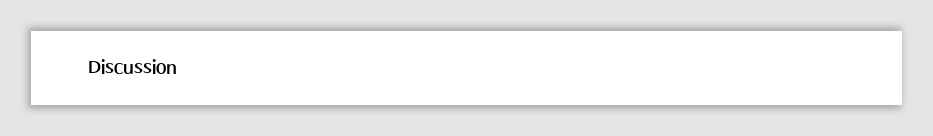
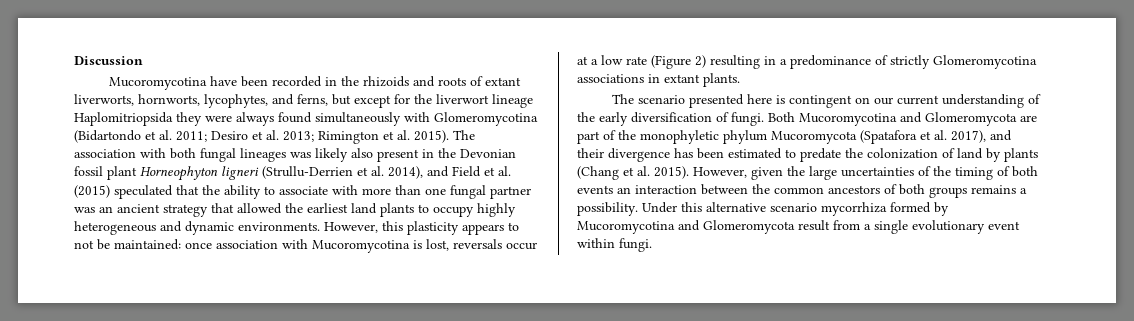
(177, 67) none -> [108,76,521,90] [74,94,533,108] [74,112,538,126] [74,130,475,144] [74,148,516,162] [74,166,511,181] [74,185,531,199] [74,203,516,217] [74,221,519,235] [74,239,537,253] [577,55,1037,69] [577,73,740,87] [611,94,1041,108] [577,112,1037,126] [577,130,1012,144] [577,148,1038,162] [577,166,1038,180] [577,184,1027,198] [577,202,949,216] [577,220,1020,234] [577,238,652,252] // Mucoromycotina have been recorded in the rhizoids and roots of extant liverworts, hornworts, lycophytes, and ferns, but except for the liverwort lineage Haplomitriopsida they were always found simultaneously with Glomeromycotina (Bidartondo et al. 2011; Desiro et al. 2013; Rimington et al. 2015). The association with both fungal lineages was likely also present in the Devonian fossil plant Horneophyton ligneri (Strullu-Derrien et al. 2014), and Field et al. (2015) speculated that the ability to associate with more than one fungal partner was an ancient strategy that allowed the earliest land plants to occupy highly heterogeneous and dynamic environments. However, this plasticity appears to not be maintained: once association with Mucoromycotina is lost, reversals occur at a low rate (Figure 2) resulting in a predominance of strictly Glomeromycotina associations in extant plants. // The scenario presented here is contingent on our current understanding of the early diversification of fungi. Both Mucoromycotina and Glomeromycota are part of the monophyletic phylum Mucoromycota (Spatafora et al. 2017), and their divergence has been estimated to predate the colonization of land by plants (Chang et al. 2015). However, given the large uncertainties of the timing of both events an interaction between the common ancestors of both groups remains a possibility. Under this alternative scenario mycorrhiza formed by Mucoromycotina and Glomeromycota result from a single evolutionary event within fungi.

